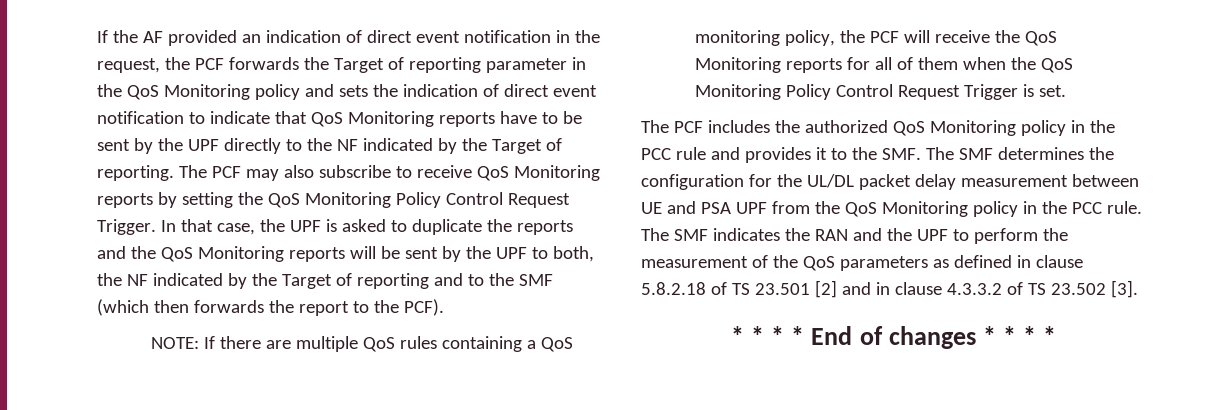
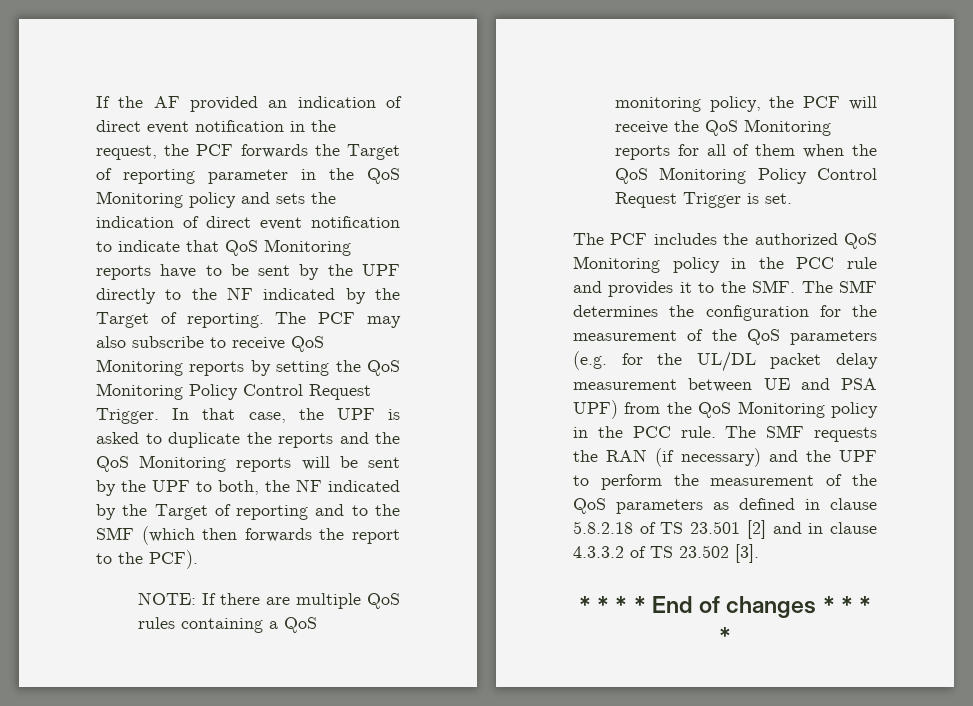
(802, 180) none -> [573,329,877,345] [573,351,683,370] measurement of the QoS parameters (e.g. for the
[735,202,767,214] UPF -> [573,400,618,419] UPF)
[712,228,780,241] indicates -> [814,427,877,442] requests
(848, 235) none -> [655,448,761,467] (if necessary)

